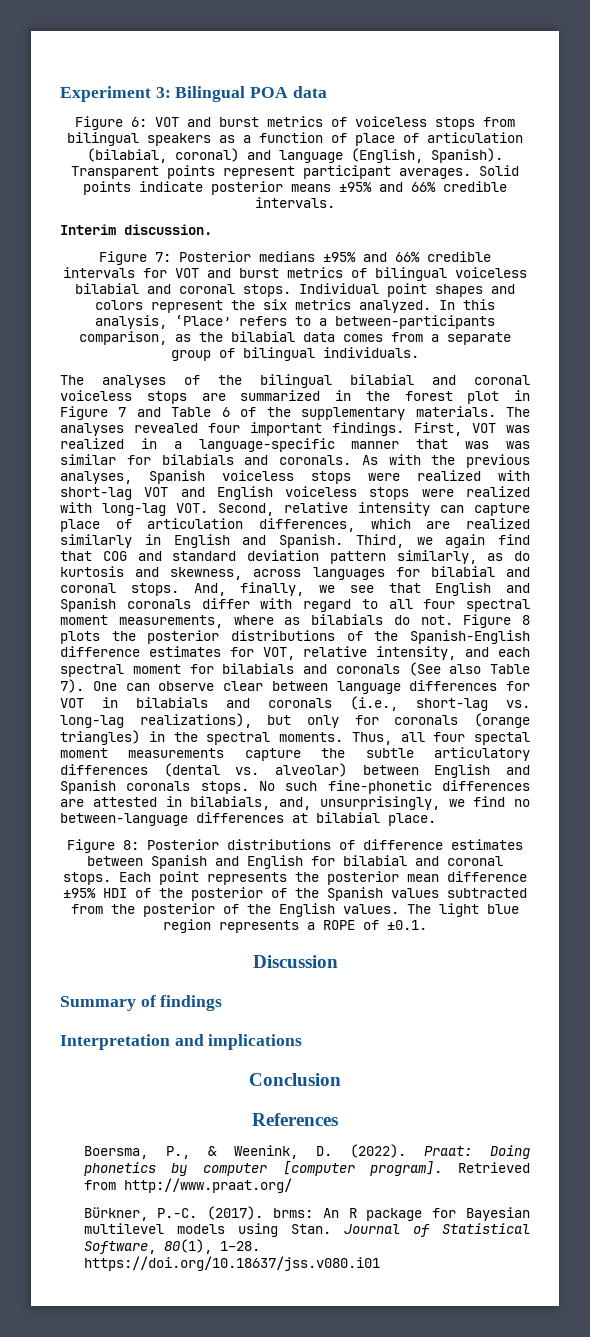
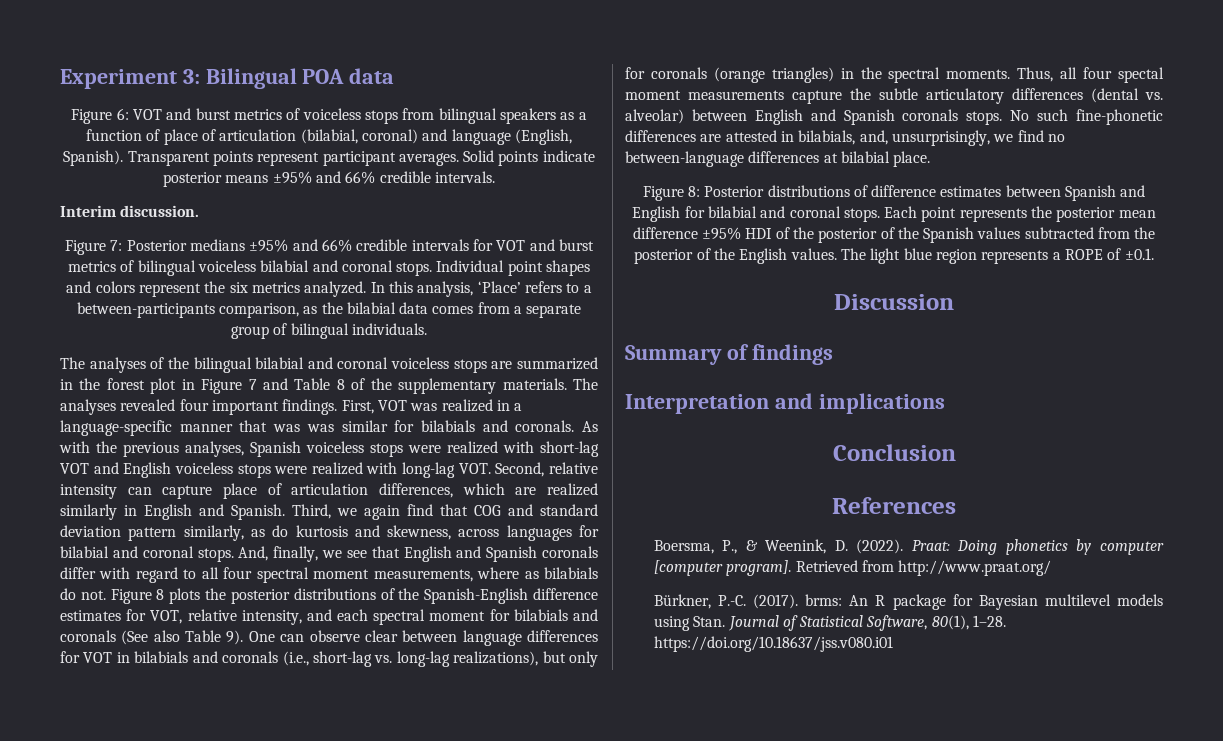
[221,407,230,417] 6 -> [336,379,345,390] 8
[60,679,84,693] 7). -> [226,630,244,645] 9).

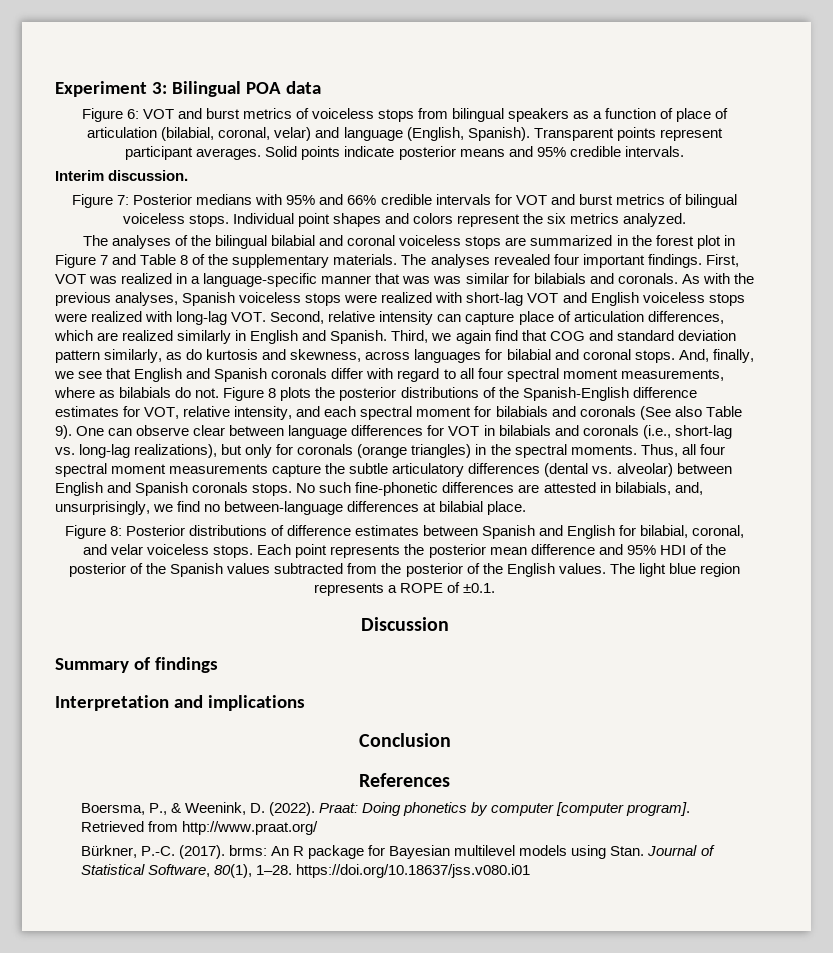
[361,129,418,144] coronal) -> [218,127,312,141] coronal, velar)
[272,171,376,184] ±95% and 66% -> [508,146,566,157] and 95%
[249,239,289,252] ±95% -> [255,194,316,205] with 95%
[260,260,393,272] bilabial and coronal -> (185, 218) none
[370,281,592,297] [76,302,582,318] [231,323,427,339] In this analysis, ‘Place’ refers to a between-participants comparison, as the bilabial data comes from a separate group of bilingual individuals. -> (687, 220) none
[1118,67,1164,83] spectal -> [55,463,107,477] spectral
[707,206,841,218] bilabial and coronal -> [640,525,745,538] [83,544,210,555] bilabial, coronal, and velar voiceless
[701,227,741,240] ±95% -> [598,544,656,555] and 95%

